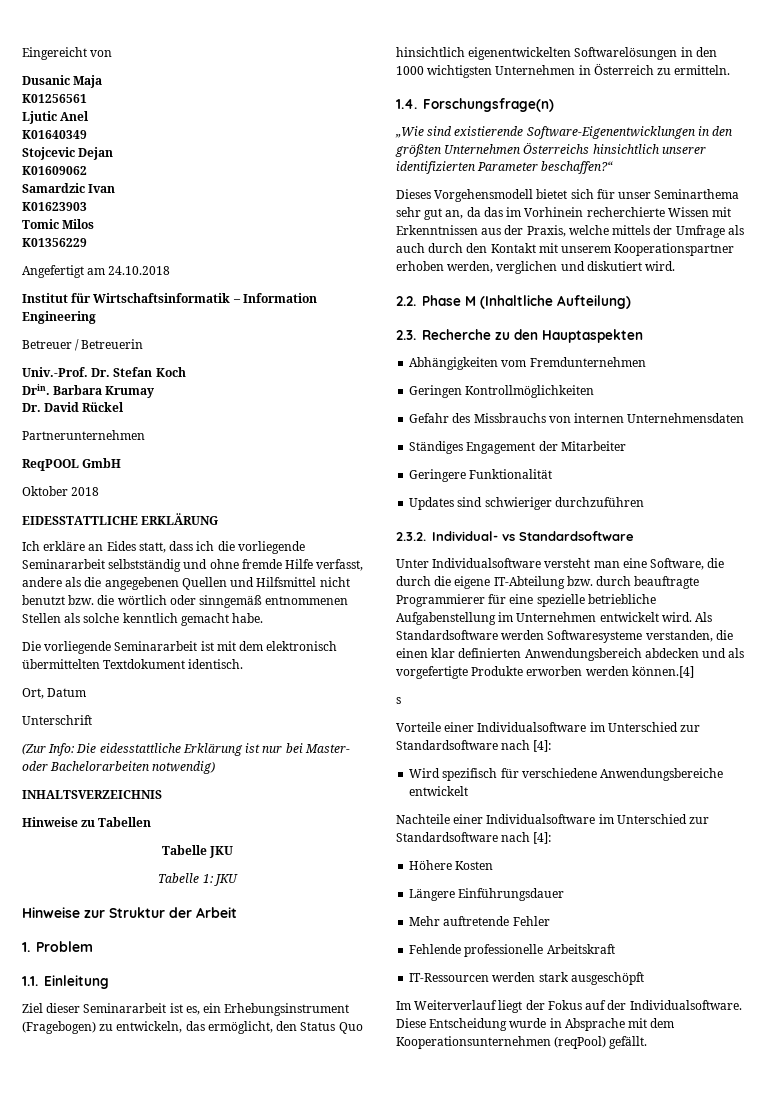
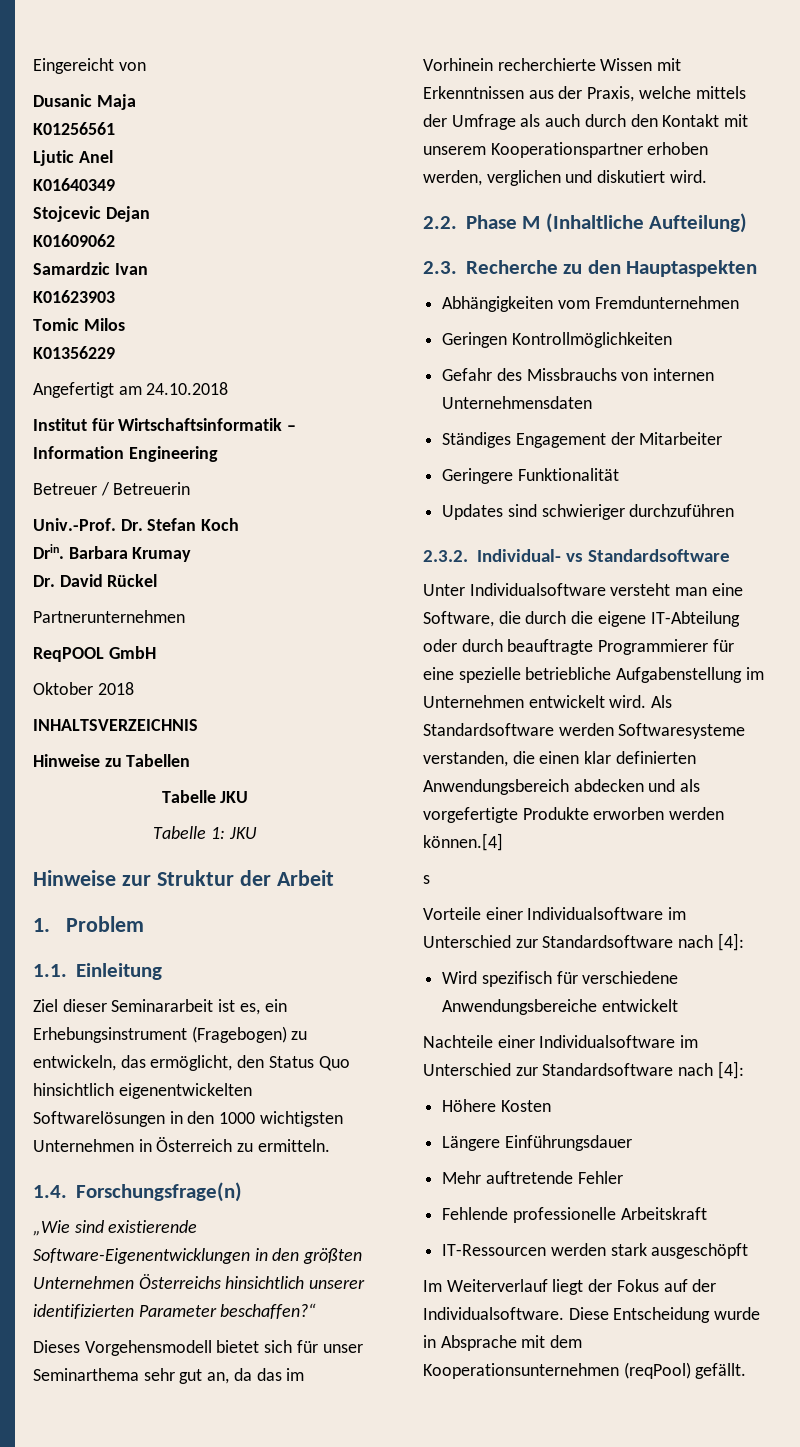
[22,513,219,525] [22,541,305,554] [22,559,364,572] [22,577,350,590] [22,595,349,608] [22,613,264,626] [22,641,338,654] [22,659,244,669] [22,688,87,699] [22,715,92,725] [22,743,350,756] [22,761,216,774] // EIDESSTATTLICHE ERKLÄRUNG // Ich erkläre an Eides statt, dass ich die vorliegende Seminararbeit selbstständig und ohne fremde Hilfe verfasst, andere als die angegebenen Quellen und Hilfsmittel nicht benutzt bzw. die wörtlich oder sinngemäß entnommenen Stellen als solche kenntlich gemacht habe. // Die vorliegende Seminararbeit ist mit dem elektronisch übermittelten Textdokument identisch. // Ort, Datum // Unterschrift // (Zur Info: Die eidesstattliche Erklärung ist nur bei Master- oder Bachelorarbeiten notwendig) -> (134, 688) none
[566,576,593,586] bzw. -> [423,639,457,652] oder

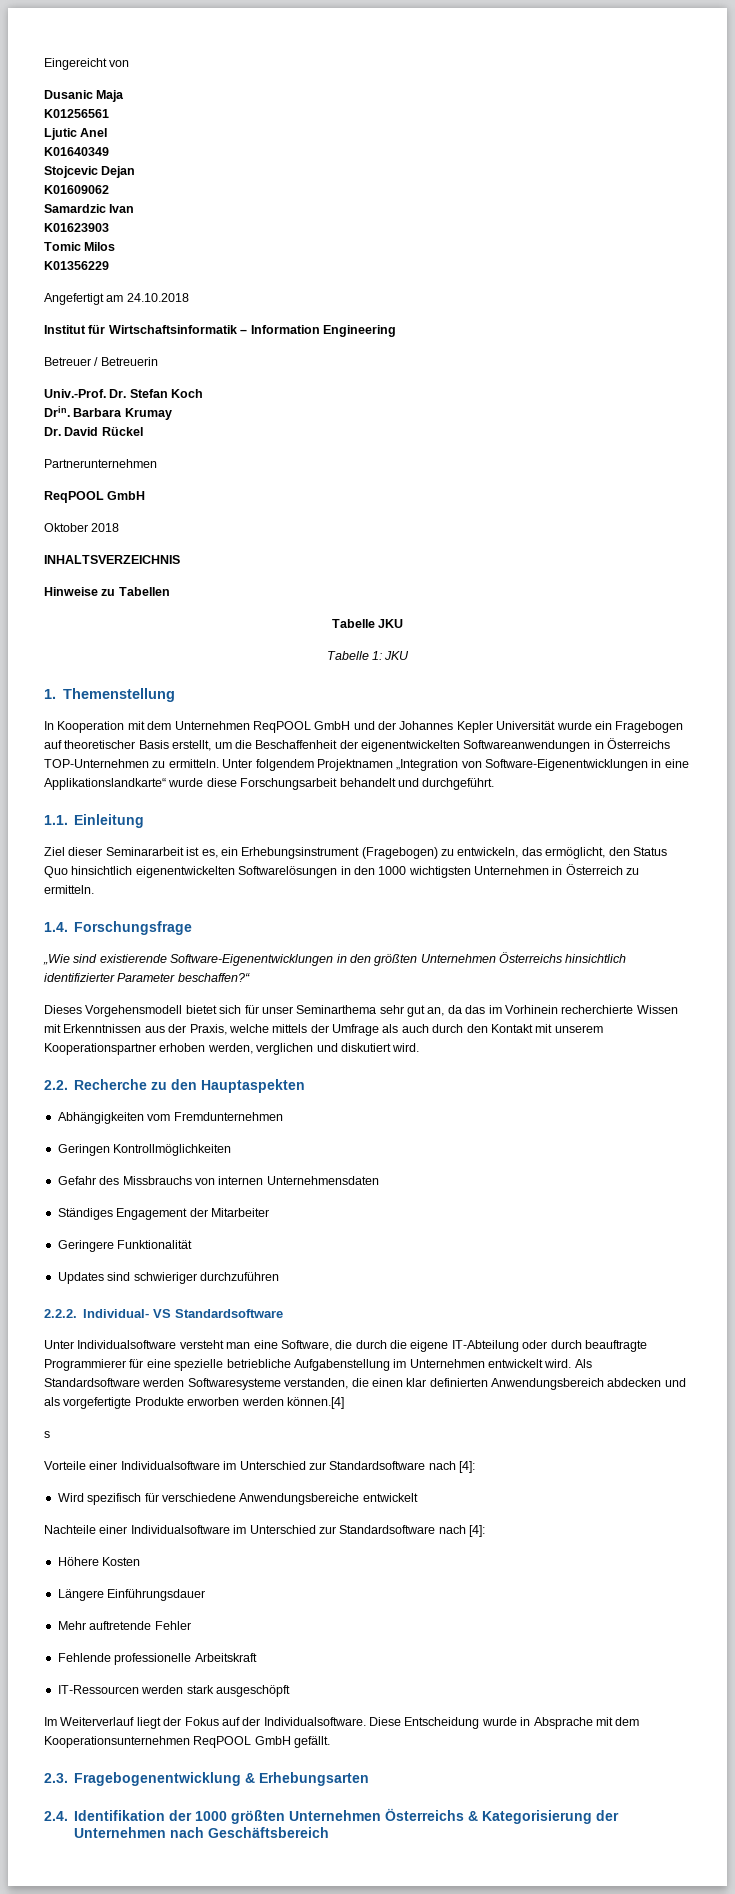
[33,870,334,886] [33,916,145,932] Hinweise zur Struktur der Arbeit // 1. Problem -> [44,688,175,702] [44,721,684,733] [44,738,671,752] [44,759,689,771] [44,778,495,790] 1. Themenstellung // In Kooperation mit dem Unternehmen ReqPOOL GmbH und der Johannes Kepler Universität wurde ein Fragebogen auf theoretischer Basis erstellt, um die Beschaffenheit der eigenentwickelten Softwareanwendungen in Österreichs TOP-Unternehmen zu ermitteln. Unter folgendem Projektnamen „Integration von Software-Eigenentwicklungen in eine Applikationslandkarte“ wurde diese Forschungsarbeit behandelt und durchgeführt.
[75,1182,242,1202] Forschungsfrage(n) -> [74,921,193,935] Forschungsfrage
[309,1280,366,1289] [33,1304,134,1319] unserer identifizierten -> [44,973,115,982] identifizierter
[465,213,748,233] [423,261,457,274] Phase M (Inhaltliche Aufteilung) // 2.3. -> (68, 1085) none
[423,549,583,562] 2.3.2. Individual- vs -> [44,1309,172,1318] 2.2.2. Individual- VS
[623,1362,691,1379] (reqPool) -> [193,1736,291,1748] ReqPOOL GmbH
(747, 1371) none -> [44,1772,370,1786] [44,1808,620,1824] [74,1827,330,1838] // 2.3. Fragebogenentwicklung & Erhebungsarten // 2.4. Identifikation der 1000 größten Unternehmen Österreichs & Kategorisierung der Unternehmen nach Geschäftsbereich

